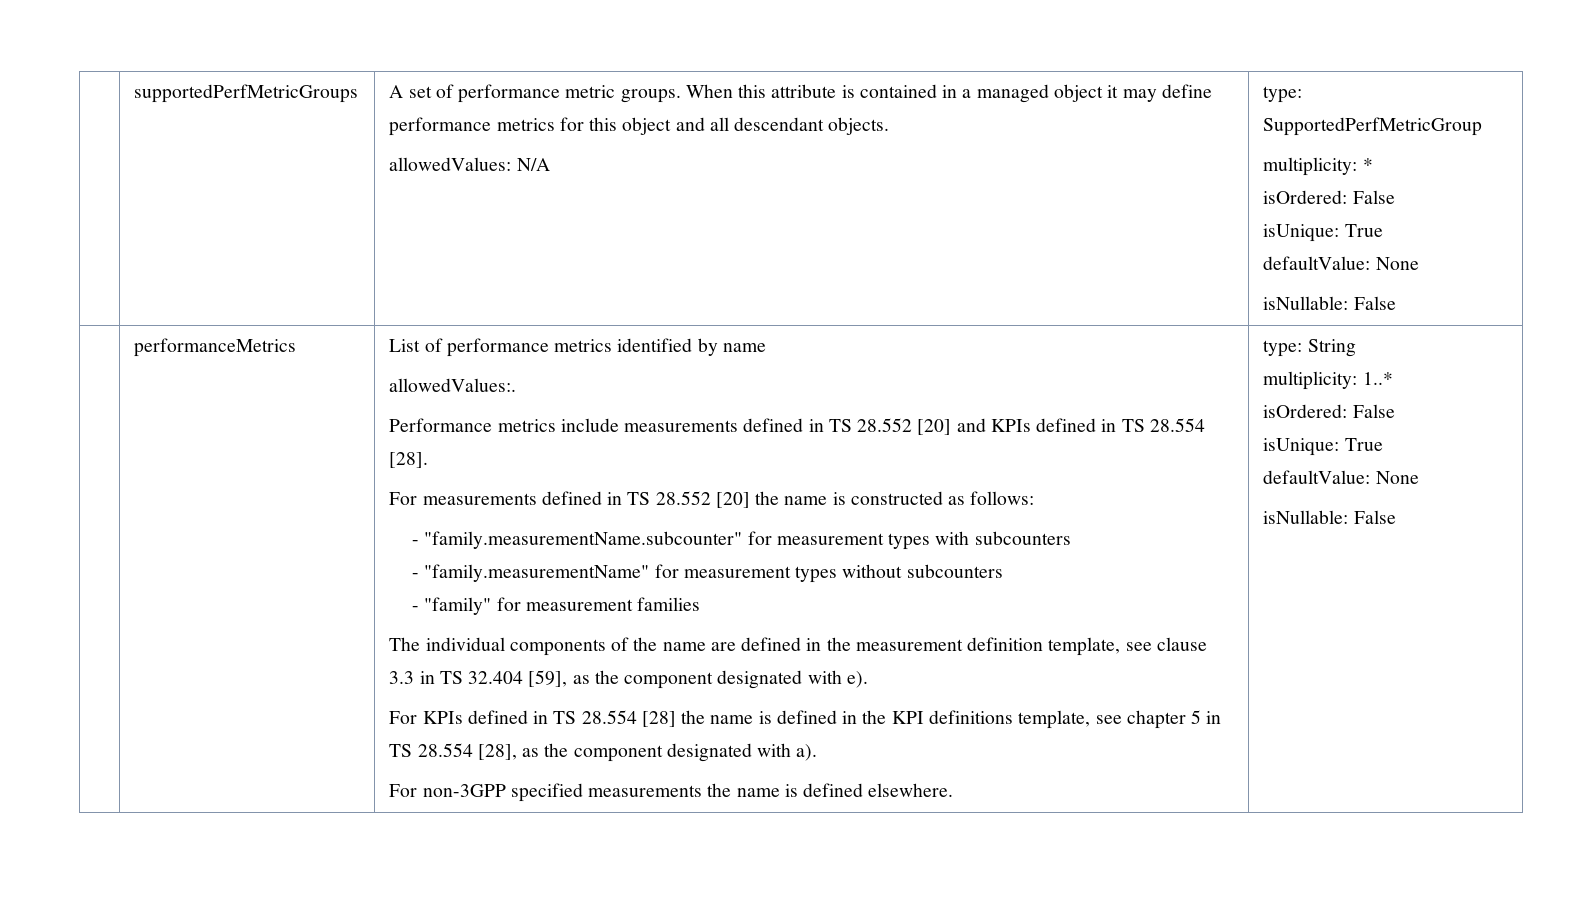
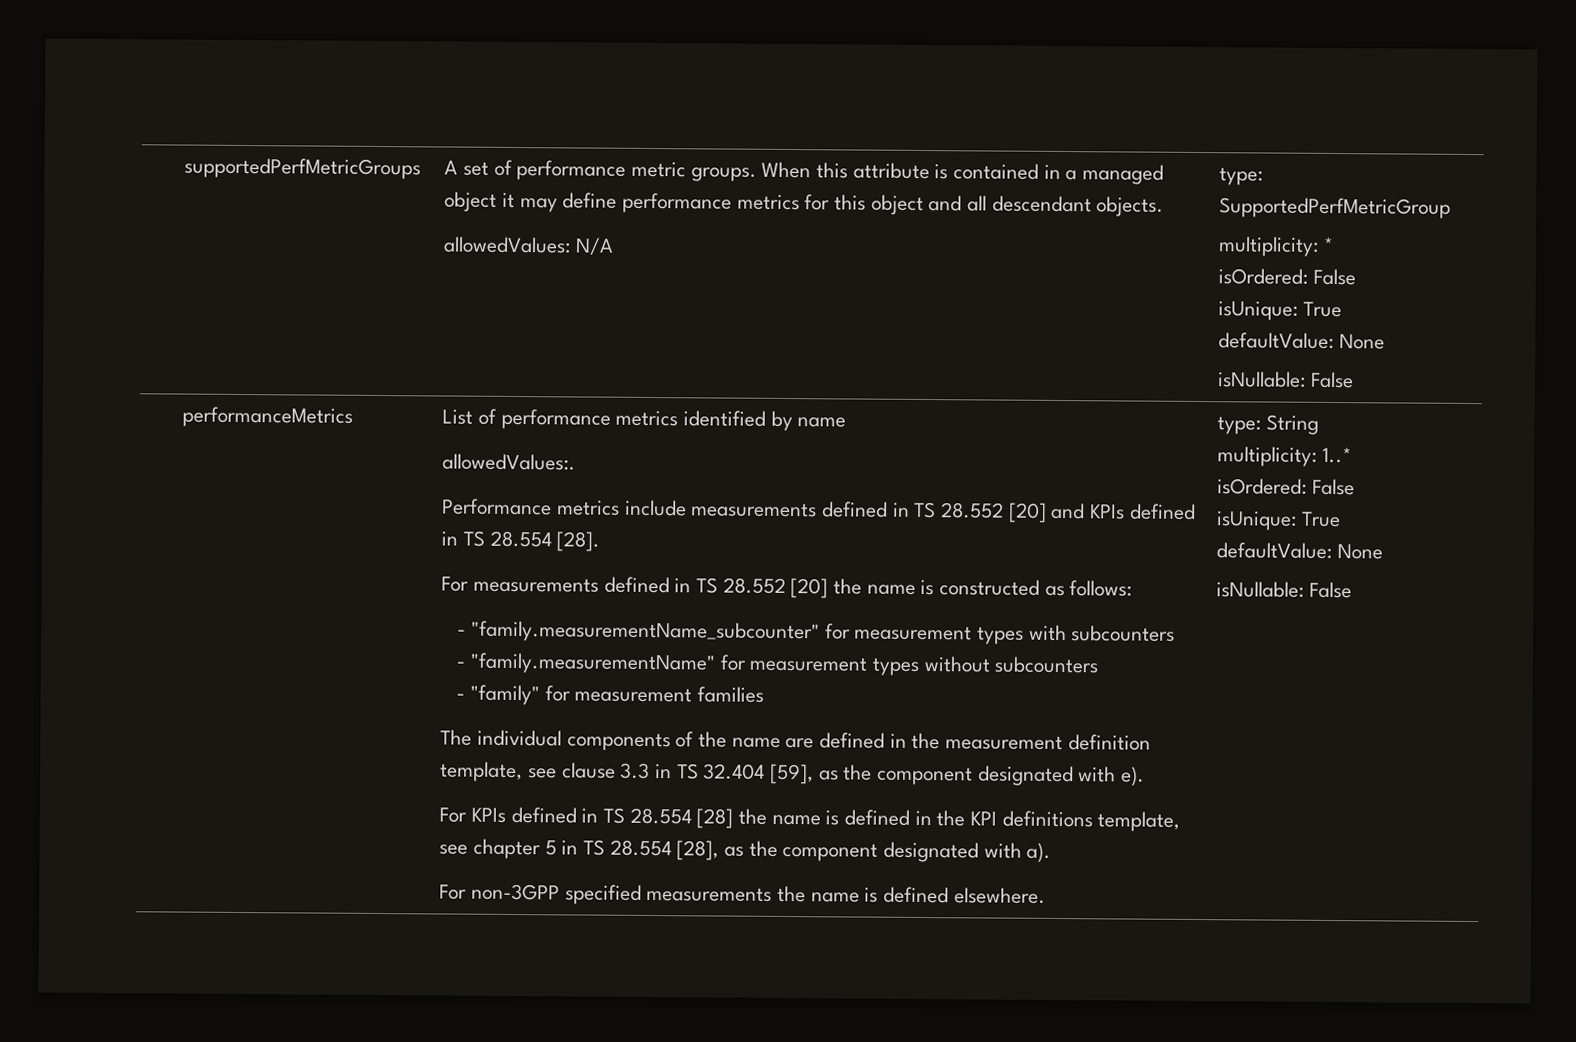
[424,531,743,549] "family.measurementName.subcounter" -> [471,620,821,644] "family.measurementName_subcounter"

